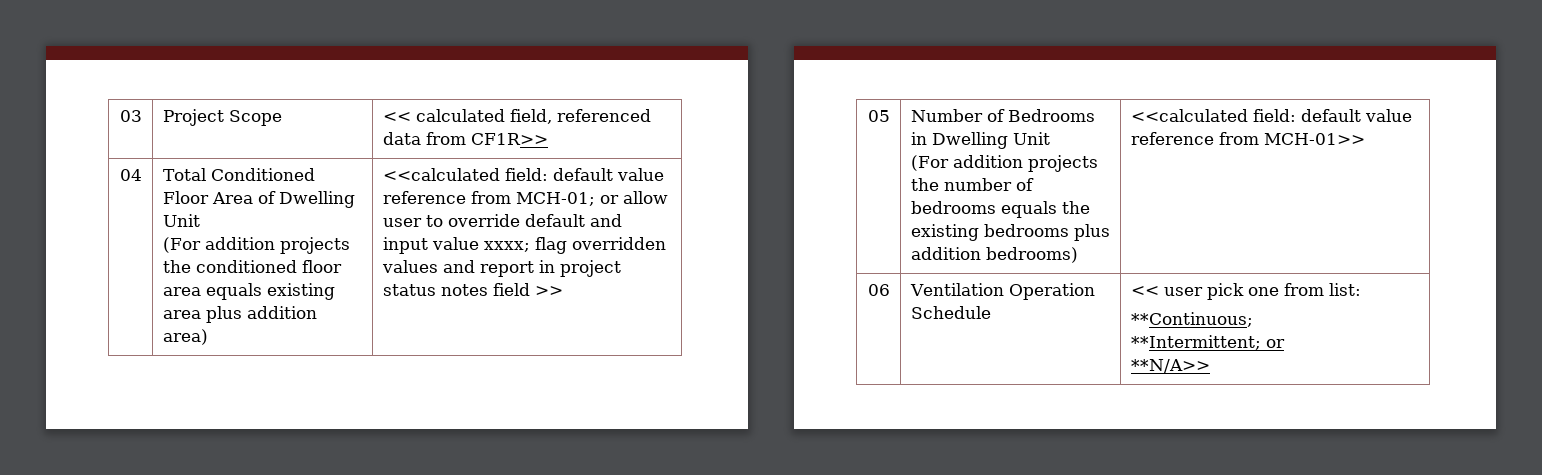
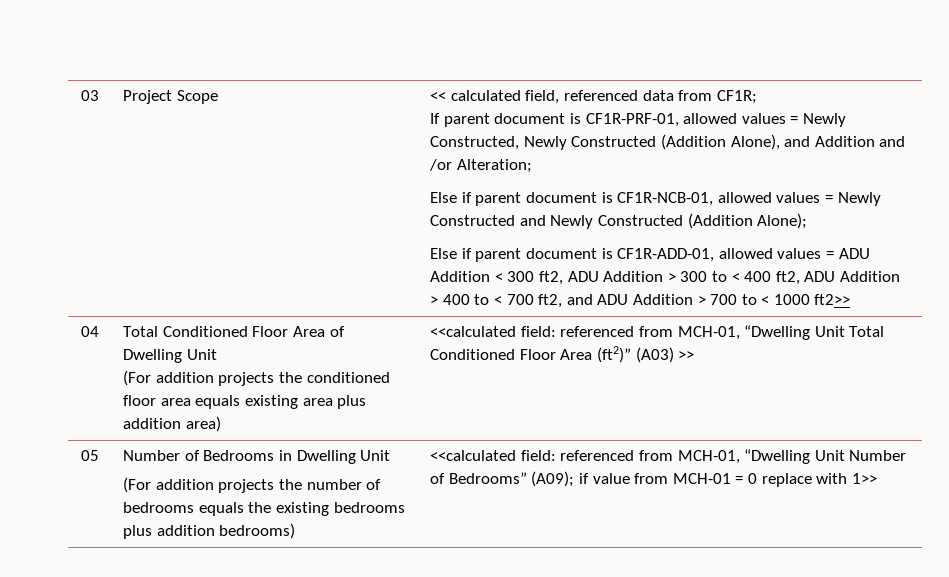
[470,133,548,145] CF1R>> -> [716,90,757,104] [430,113,846,127] [430,134,906,150] [429,159,532,173] [430,192,881,206] [430,213,808,229] [430,248,870,262] [430,271,900,285] [430,294,851,308] CF1R; // If parent document is CF1R-PRF-01, allowed values = Newly Constructed, Newly Constructed (Addition Alone), and Addition and /or Alteration; // Else if parent document is CF1R-NCB-01, allowed values = Newly Constructed and Newly Constructed (Addition Alone); // Else if parent document is CF1R-ADD-01, allowed values = ADU Addition < 300 ft2, ADU Addition > 300 to < 400 ft2, ADU Addition > 400 to < 700 ft2, and ADU Addition > 700 to < 1000 ft2>>
[552,168,664,181] [382,191,668,206] [382,214,622,227] [382,237,666,254] [381,260,621,277] [382,283,530,296] default value reference from MCH-01; or allow user to override default and input value xxxx; flag overridden values and report in project status notes field -> [560,325,885,340] [430,346,674,363] referenced from MCH-01, “Dwelling Unit Total Conditioned Floor Area (ft2)” (A03)
[1300,109,1412,122] [1130,132,1365,145] [867,284,890,296] [909,283,1095,300] [910,306,991,319] [1130,283,1361,300] [1130,312,1253,327] [1130,335,1285,350] [1130,359,1210,373] default value reference from MCH-01>> // 06 | Ventilation Operation Schedule | << user pick one from list: // **Continuous; // **Intermittent; or // **N/A>> -> [560,449,907,464] [430,471,877,487] referenced from MCH-01, “Dwelling Unit Number of Bedrooms” (A09); if value from MCH-01 = 0 replace with 1>>

